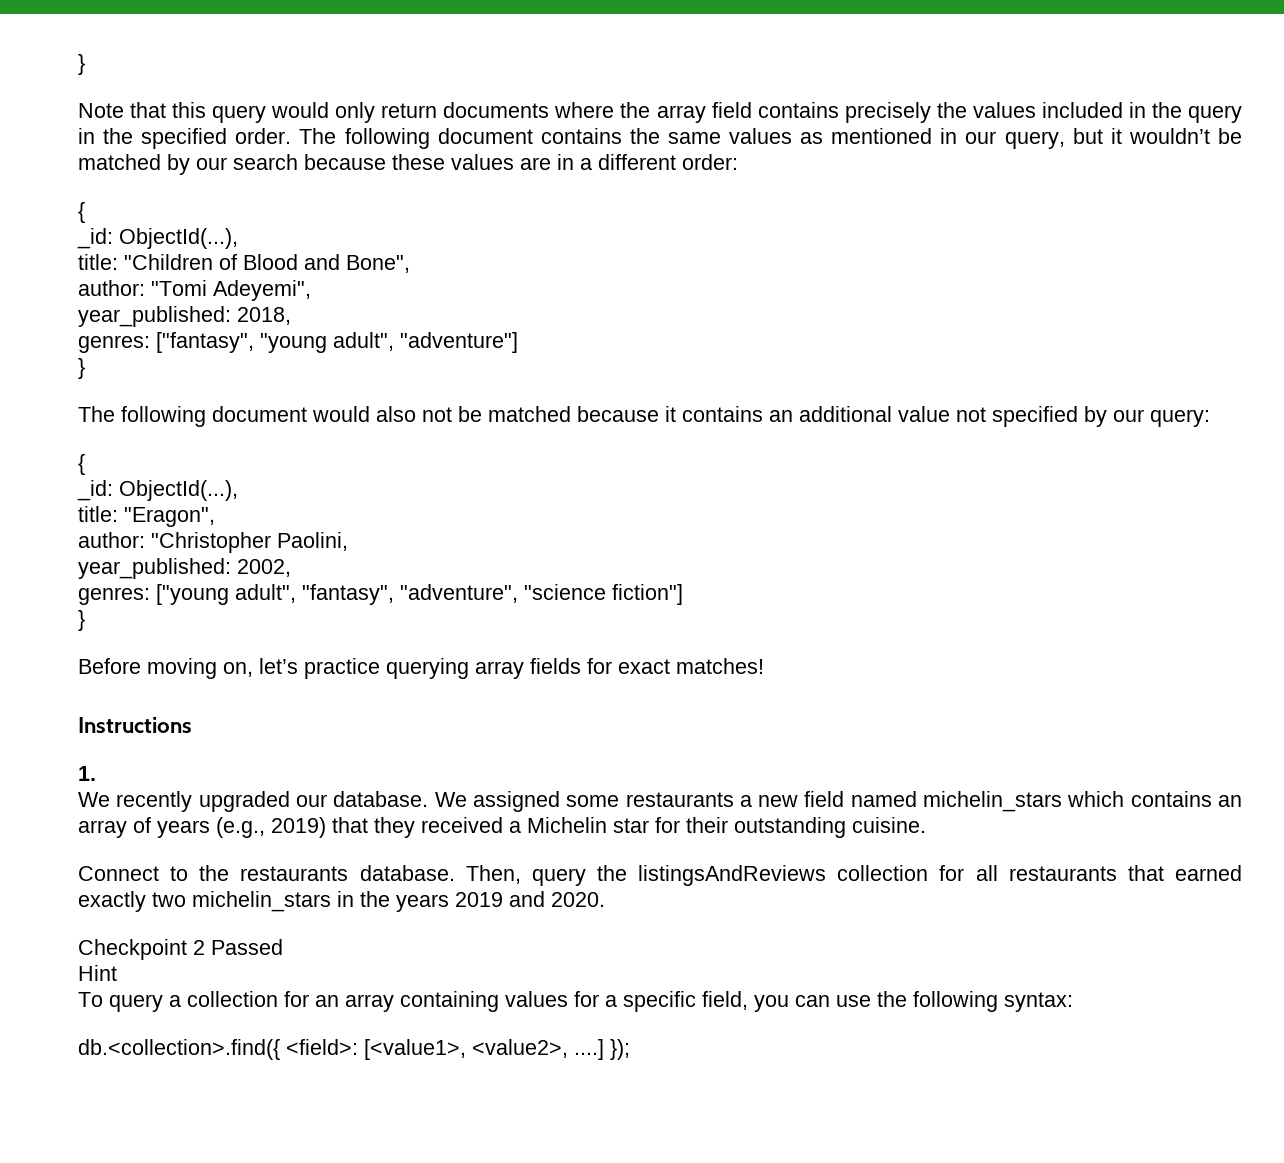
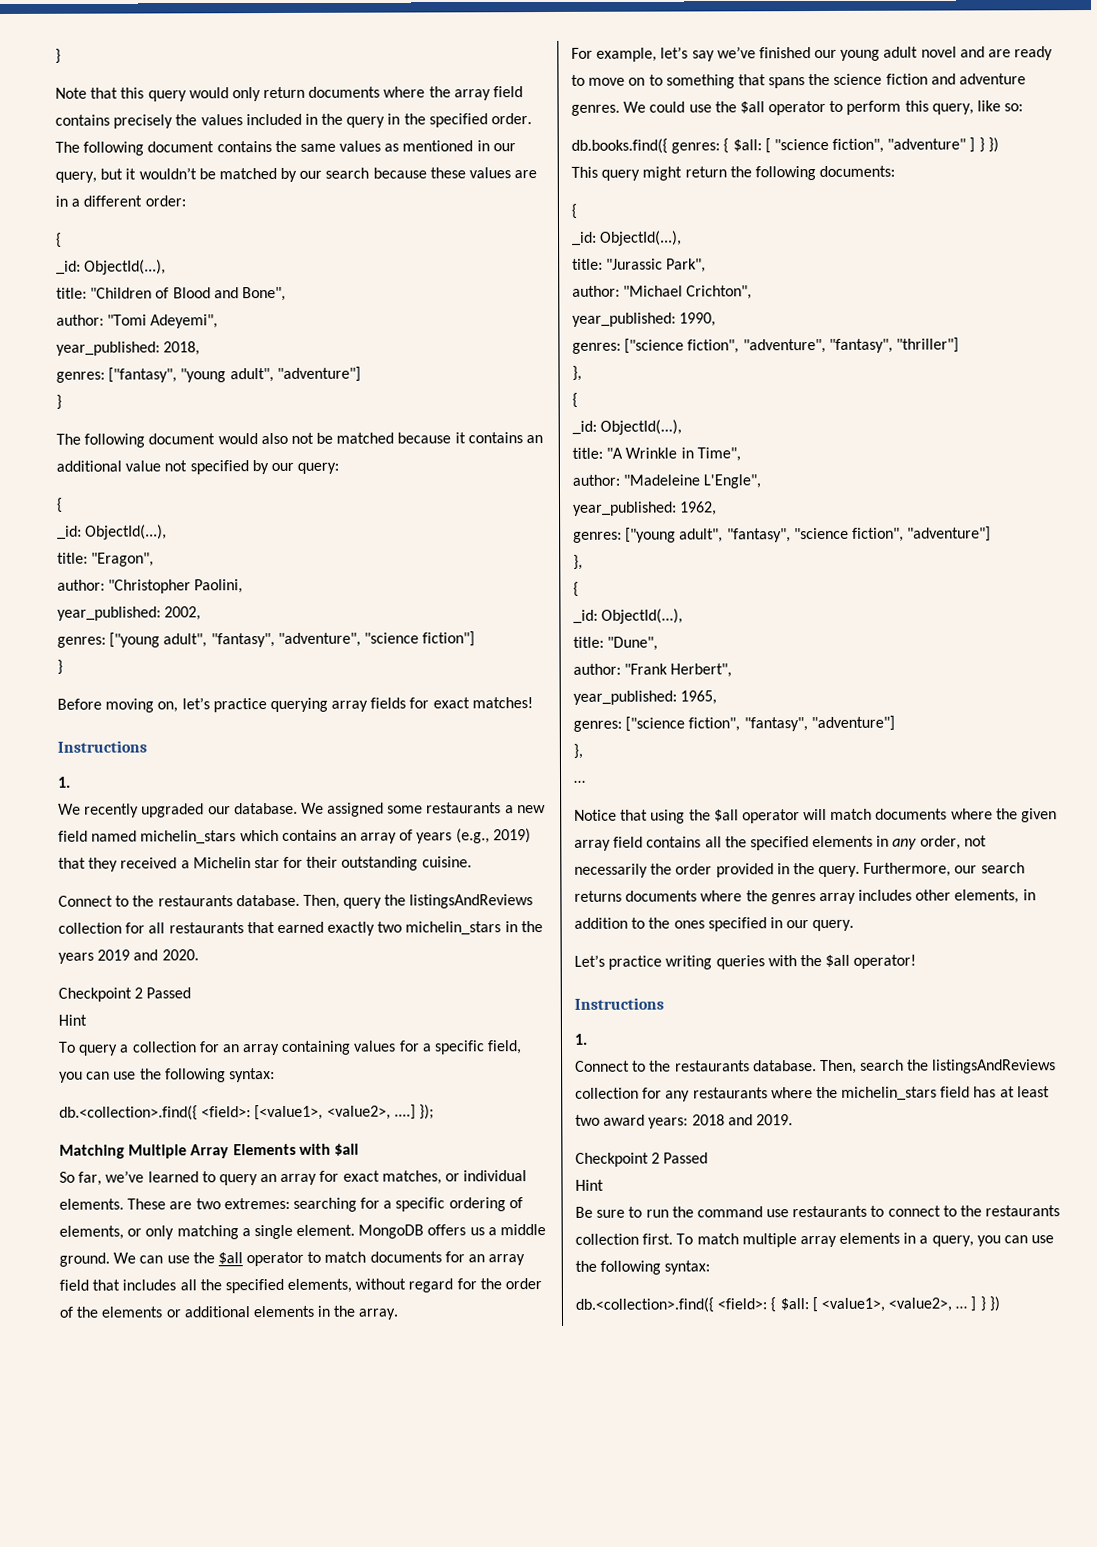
(630, 1049) none -> [59,1143,359,1159] [59,1170,528,1186] [59,1197,523,1212] [59,1224,547,1240] [59,1251,526,1267] [59,1278,543,1294] [59,1305,400,1320] [571,46,1054,62] [571,73,1027,89] [571,100,1024,116] [571,137,999,154] [571,165,896,181] [571,203,577,219] [572,230,683,246] [572,258,707,273] [572,285,753,300] [572,312,717,327] [572,337,959,354] [572,365,582,381] [572,392,578,408] [572,419,683,435] [572,447,741,462] [572,474,762,489] [573,501,718,516] [573,526,992,543] [573,554,583,570] [573,581,579,597] [573,608,684,624] [573,636,659,651] [573,663,733,678] [573,690,718,705] [573,715,895,732] [573,743,583,759] [574,780,586,783] [574,808,1058,824] [574,835,987,851] [574,862,1025,878] [574,889,1036,905] [574,917,855,932] [574,954,917,970] [574,997,664,1010] [574,1033,587,1045] [575,1059,1057,1075] [575,1086,1050,1102] [575,1114,793,1129] [575,1152,709,1167] [575,1179,604,1191] [575,1205,1061,1218] [575,1232,1055,1248] [575,1260,711,1275] [575,1296,1000,1313] // Matching Multiple Array Elements with $all // So far, we’ve learned to query an array for exact matches, or individual elements. These are two extremes: searching for a specific ordering of elements, or only matching a single element. MongoDB offers us a middle ground. We can use the $all operator to match documents for an array field that includes all the specified elements, without regard for the order of the elements or additional elements in the array. // For example, let’s say we’ve finished our young adult novel and are ready to move on to something that spans the science fiction and adventure genres. We could use the $all operator to perform this query, like so: // db.books.find({ genres: { $all: [ "science fiction", "adventure" ] } }) // This query might return the following documents: // { // _id: ObjectId(...), // title: "Jurassic Park", // author: "Michael Crichton", // year_published: 1990, // genres: ["science fiction", "adventure", "fantasy", "thriller"] // }, // { // _id: ObjectId(...), // title: "A Wrinkle in Time", // author: "Madeleine L'Engle", // year_published: 1962, // genres: ["young adult", "fantasy", "science fiction", "adventure"] // }, // { // _id: ObjectId(...), // title: "Dune", // author: "Frank Herbert", // year_published: 1965, // genres: ["science fiction", "fantasy", "adventure"] // }, // … // Notice that using the $all operator will match documents where the given array field contains all the specified elements in any order, not necessarily the order provided in the query. Furthermore, our search returns documents where the genres array includes other elements, in addition to the ones specified in our query. // Let’s practice writing queries with the $all operator! // Instructions // 1. // Connect to the restaurants database. Then, search the listingsAndReviews collection for any restaurants where the michelin_stars field has at least two award years: 2018 and 2019. // Checkpoint 2 Passed // Hint // Be sure to run the command use restaurants to connect to the restaurants collection first. To match multiple array elements in a query, you can use the following syntax: // db.<collection>.find({ <field>: { $all: [ <value1>, <value2>, … ] } })

